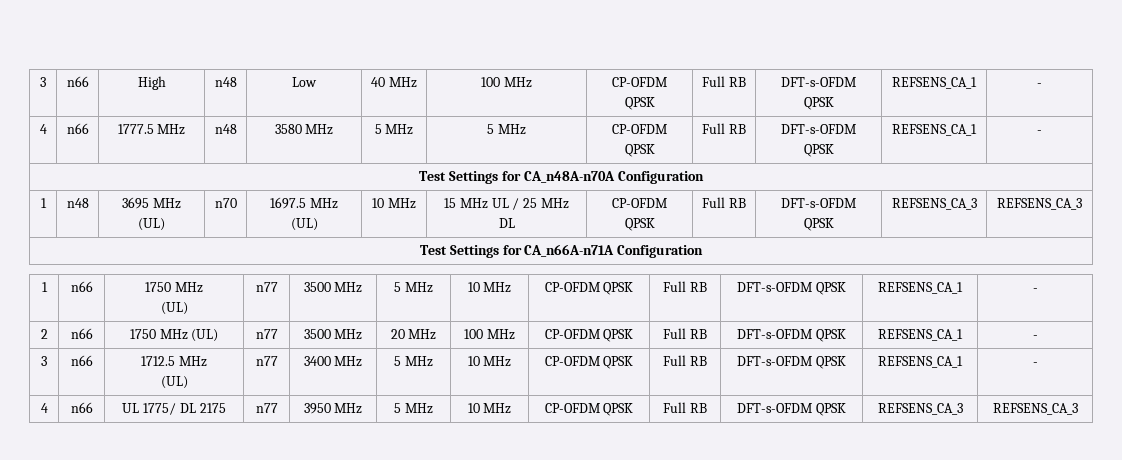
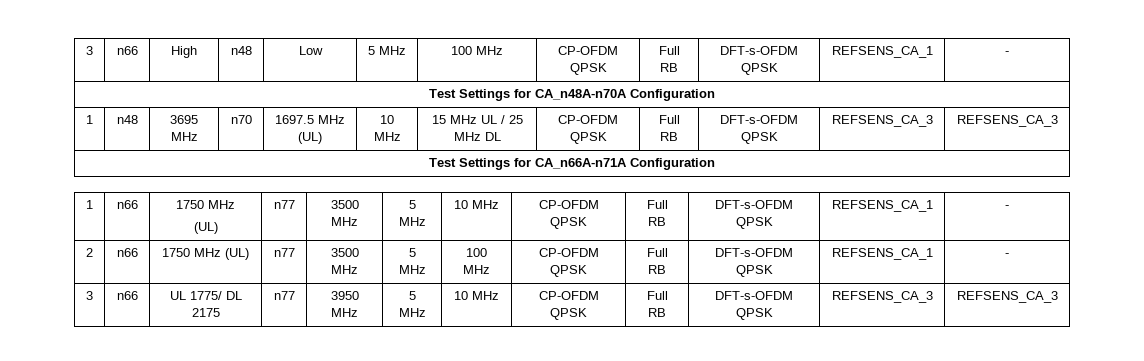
[371,77,386,87] 40 -> [368,46,375,55] 5
[39,124,47,134] [66,123,89,134] [117,124,186,135] [214,124,237,134] [274,124,334,135] [374,124,414,135] [487,124,526,135] [612,124,668,134] [624,144,655,157] [702,123,746,134] [781,124,857,134] [803,144,834,157] [892,124,977,136] [1037,130,1042,134] // 4 | n66 | 1777.5 MHz | n48 | 3580 MHz | 5 MHz | 5 MHz | CP-OFDM QPSK | Full RB | DFT-s-OFDM QPSK | REFSENS_CA_1 | - -> (1009, 53) none
[138,218,165,231] (UL) -> (198, 136) none
[390,329,405,339] 20 -> [408,248,416,257] 5
[141,356,207,367] [160,376,188,389] [255,356,278,366] [303,356,363,367] [394,356,433,367] [467,356,512,367] [544,356,634,369] [663,355,707,366] [737,356,846,369] [878,356,963,368] [1032,362,1038,366] [40,403,48,413] [70,402,93,413] | 1712.5 MHz // (UL) | n77 | 3400 MHz | 5 MHz | 10 MHz | CP-OFDM QPSK | Full RB | DFT-s-OFDM QPSK | REFSENS_CA_1 | - // 4 | n66 -> (138, 295) none

